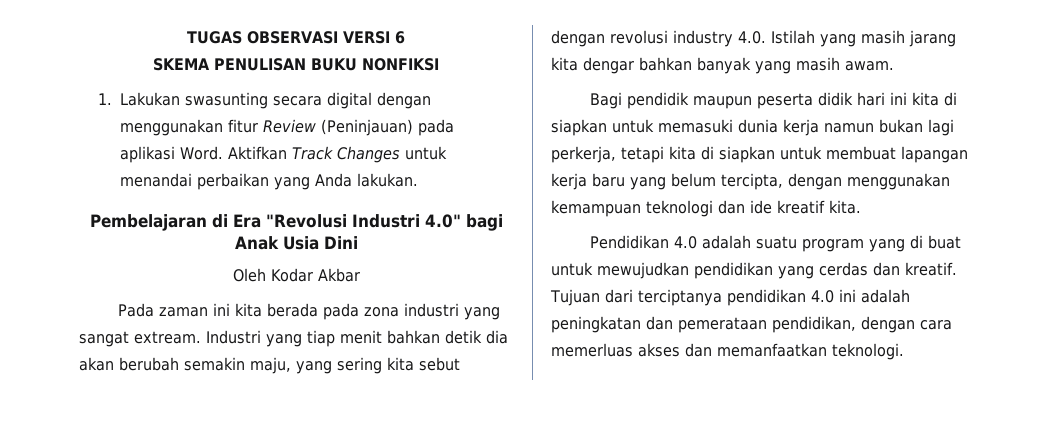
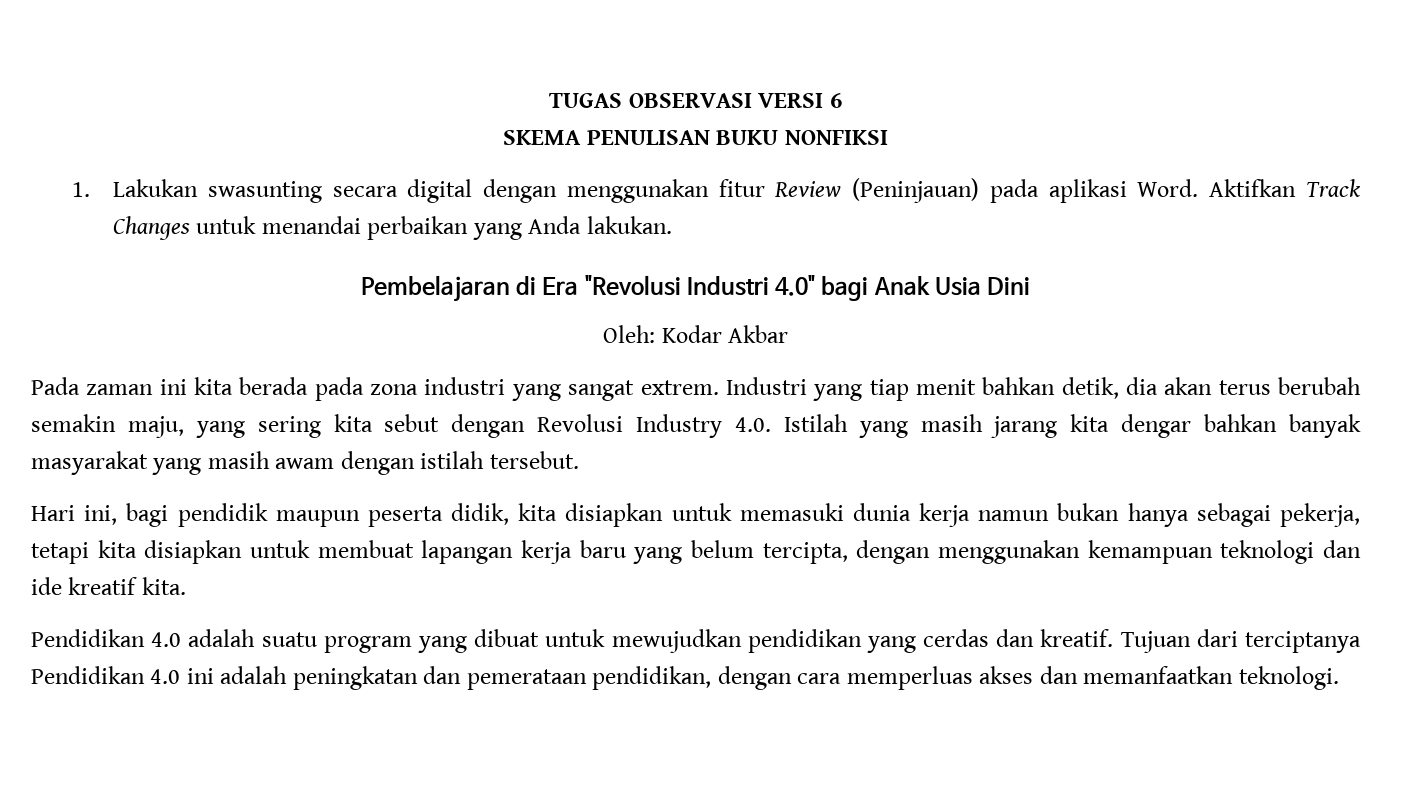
[232,268,266,282] Oleh -> [603,325,656,343] Oleh:
[134,331,201,344] extream. -> [640,380,719,395] extrem.
[445,330,482,344] detik -> [1061,377,1119,399] detik,
(114, 364) none -> [1218,380,1271,395] terus
[610,30,733,47] revolusi industry -> [537,414,723,438] Revolusi Industry
[755,57,894,74] [589,92,957,109] [551,119,607,136] yang masih awam. // Bagi pendidik maupun peserta didik hari ini kita di siapkan -> [31,451,579,475] [31,503,664,527] masyarakat yang masih awam dengan istilah tersebut. // Hari ini, bagi pendidik maupun peserta didik, kita disiapkan
[928,119,954,136] [551,146,775,163] lagi perkerja, tetapi kita di siapkan -> [1127,503,1360,527] [31,540,243,564] hanya sebagai pekerja, tetapi kita disiapkan
[909,235,961,249] di buat -> [474,629,540,647] dibuat
[726,289,806,306] pendidikan -> [31,666,145,684] Pendidikan
[551,343,633,357] memerluas -> [846,666,973,690] memperluas

